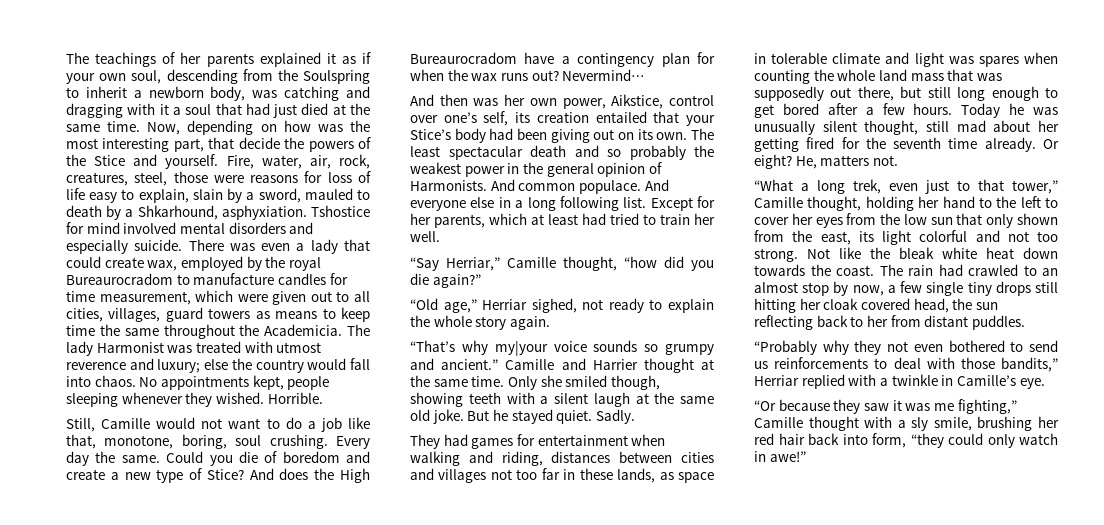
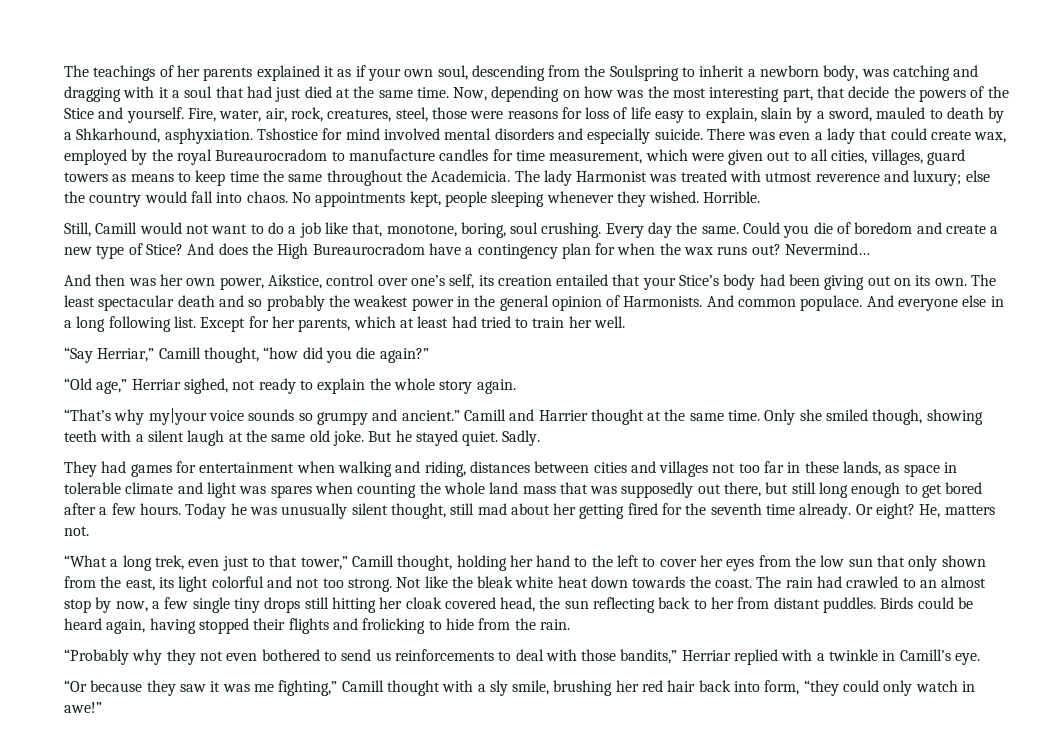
[101,418,151,429] Camille -> [95,222,138,234] Camill
[507,257,556,268] Camille -> [158,347,201,359] Camill
[505,359,555,370] Camille -> [463,409,506,421] Camill
[754,197,803,208] Camille -> [351,555,394,567] Camill
(1025, 322) none -> [880,597,974,609] [64,618,570,634] Birds could be heard again, having stopped their flights and frolicking to hide from the rain.
[956,375,1016,386] Camille’s -> [899,649,951,661] Camill’s
[754,417,803,428] Camille -> [341,680,384,692] Camill

